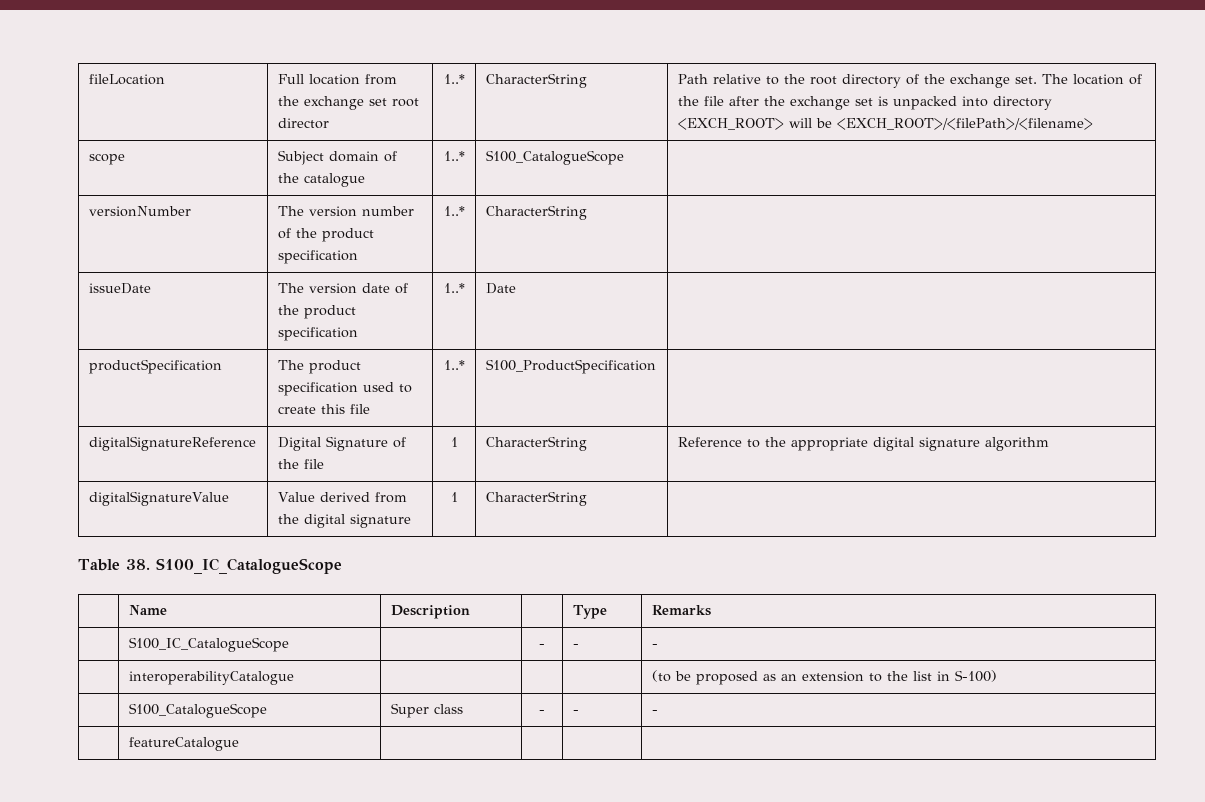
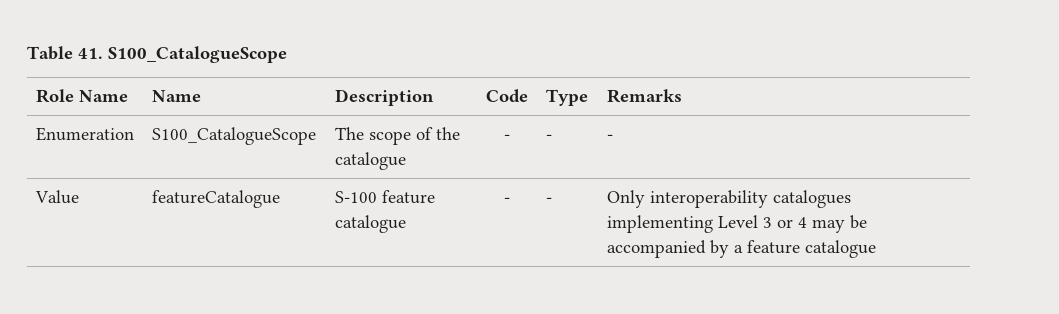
[88,74,165,85] [277,74,397,85] [277,96,419,110] [277,118,329,129] [443,74,465,84] [485,73,587,88] [677,74,1142,88] [677,96,1052,110] [677,118,1093,130] [88,153,125,165] [277,150,397,165] [277,173,365,187] [443,151,465,161] [485,150,624,165] [88,206,191,217] [277,206,414,217] [277,228,374,242] [277,250,358,264] [443,206,465,216] [485,205,587,220] [88,283,151,294] [277,283,408,294] [277,305,356,319] [277,327,358,341] [443,283,465,293] [485,283,516,294] [88,359,222,374] [277,360,361,374] [277,382,412,396] [277,404,370,414] [443,360,465,370] [485,359,656,374] [88,436,256,451] [277,436,406,451] [277,459,324,469] [450,437,458,447] [485,436,587,451] [677,437,1049,451] [88,491,229,506] [277,492,407,503] [277,514,411,528] [450,492,458,502] [485,491,587,506] [78,558,342,574] fileLocation | Full location from the exchange set root director | 1..* | CharacterString | Path relative to the root directory of the exchange set. The location of the file after the exchange set is unpacked into directory <EXCH_ROOT> will be <EXCH_ROOT>/<filePath>/<filename> // scope | Subject domain of the catalogue | 1..* | S100_CatalogueScope | // versionNumber | The version number of the product specification | 1..* | CharacterString | // issueDate | The version date of the product specification | 1..* | Date | // productSpecification | The product specification used to create this file | 1..* | S100_ProductSpecification | // digitalSignatureReference | Digital Signature of the file | 1 | CharacterString | Reference to the appropriate digital signature algorithm // digitalSignatureValue | Value derived from the digital signature | 1 | CharacterString | // Table 38. S100_IC_CatalogueScope // -> [27,46,287,63] [35,89,128,103] Table 41. S100_CatalogueScope // Role Name
(470, 612) none -> [486,89,528,103] Code
[128,637,289,652] [539,644,545,648] [572,644,579,648] [651,644,658,648] [128,671,294,685] [651,670,997,685] [128,703,267,718] [390,703,463,718] [539,710,545,714] [572,710,579,714] [651,710,658,714] [128,737,239,751] | S100_IC_CatalogueScope | | - | - | - // | interoperabilityCatalogue | | | | (to be proposed as an extension to the list in S-100) // | S100_CatalogueScope | Super class | - | - | - // | featureCatalogue | | | | -> [35,127,134,141] [151,127,316,145] [334,127,460,145] [334,152,406,170] [504,134,510,140] [545,134,552,140] [606,134,613,140] [34,190,79,204] [151,190,280,208] [334,190,435,204] [334,215,406,233] [504,197,510,203] [545,197,552,203] [606,190,851,208] [606,215,867,233] [606,240,876,258] Enumeration | S100_CatalogueScope | The scope of the catalogue | - | - | - // Value | featureCatalogue | S-100 feature catalogue | - | - | Only interoperability catalogues implementing Level 3 or 4 may be accompanied by a feature catalogue

